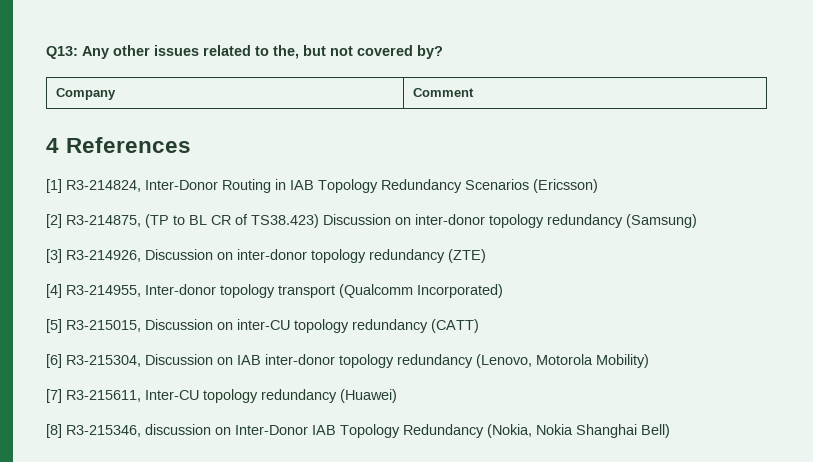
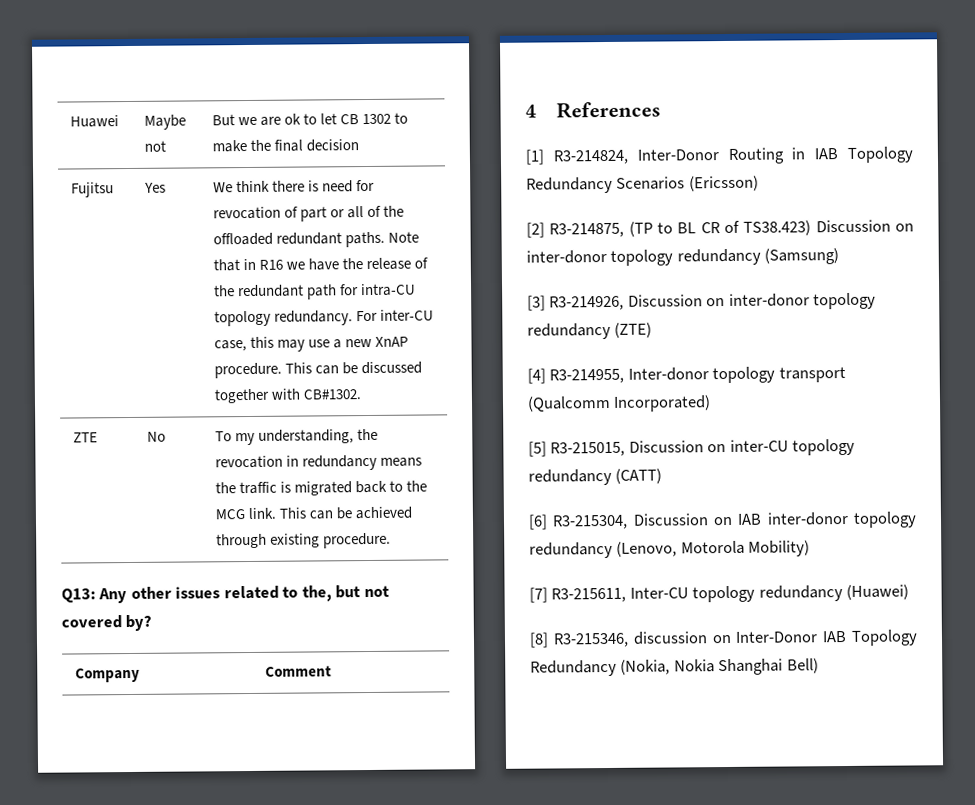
(46, 52) none -> [69,115,119,128] [143,114,186,130] [143,140,166,152] [211,112,409,126] [211,139,359,153] [70,182,114,198] [143,182,166,193] [212,179,376,193] [212,205,405,222] [212,231,419,248] [212,257,429,272] [213,283,416,300] [213,309,434,327] [213,336,409,352] [213,361,422,379] [213,388,361,404] [72,432,98,443] [146,431,166,442] [214,428,378,446] [214,454,422,471] [214,480,428,496] [214,506,413,520] [215,532,391,549] Huawei | Maybe not | But we are ok to let CB 1302 to make the final decision // Fujitsu | Yes | We think there is need for revocation of part or all of the offloaded redundant paths. Note that in R16 we have the release of the redundant path for intra-CU topology redundancy. For inter-CU case, this may use a new XnAP procedure. This can be discussed together with CB#1302. // ZTE | No | To my understanding, the revocation in redundancy means the traffic is migrated back to the MCG link. This can be achieved through existing procedure. //

